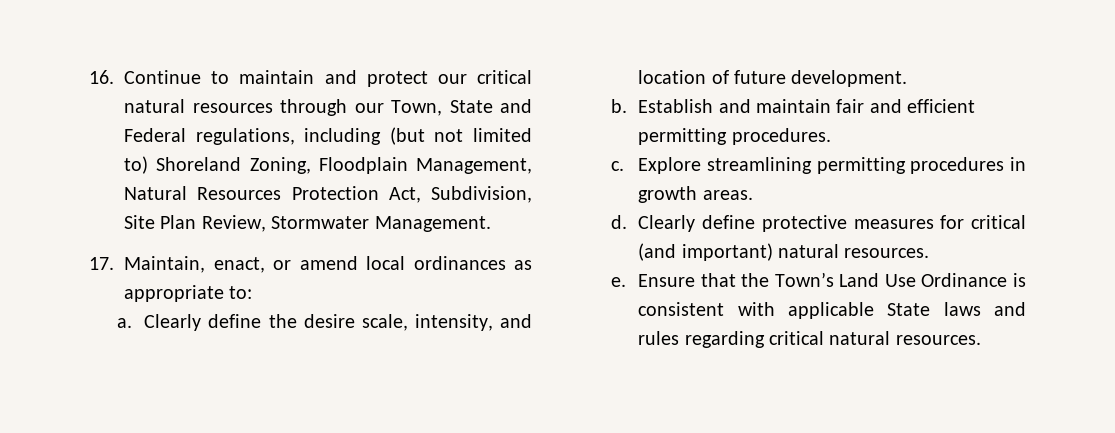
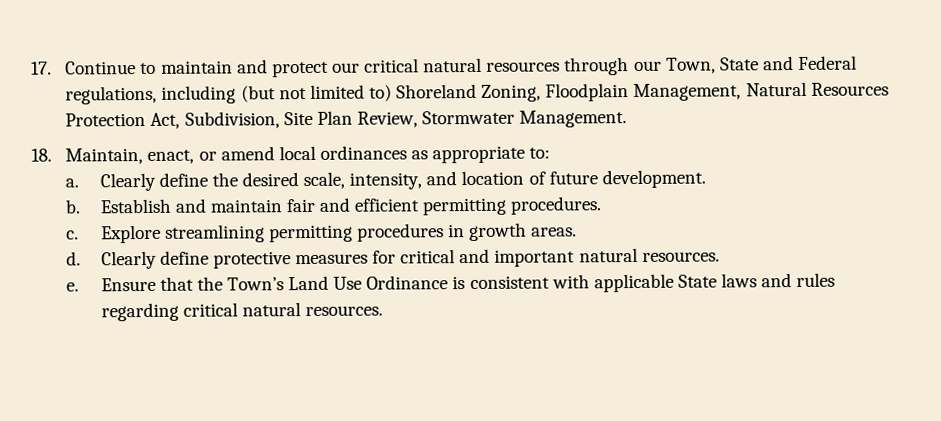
[89,70,114,84] 16. -> [31,61,52,75] 17.
[89,257,114,270] 17. -> [31,148,52,162] 18.
[303,314,355,328] desire -> [241,172,299,187] desired
[638,243,773,261] (and important) -> [459,248,576,267] and important

